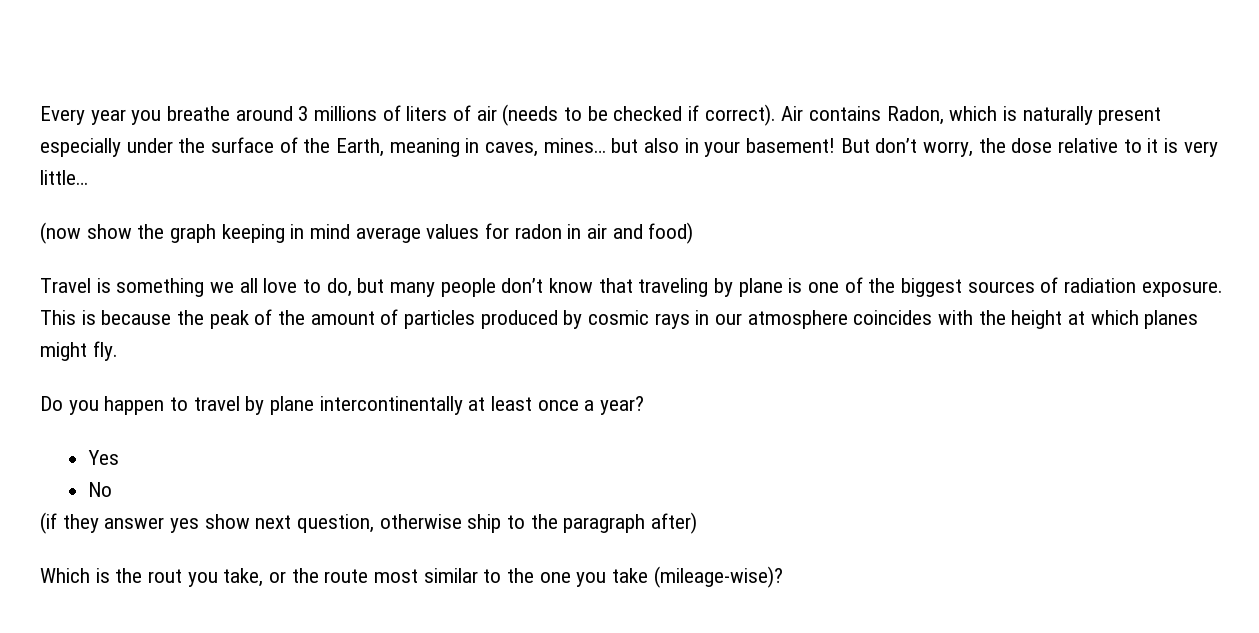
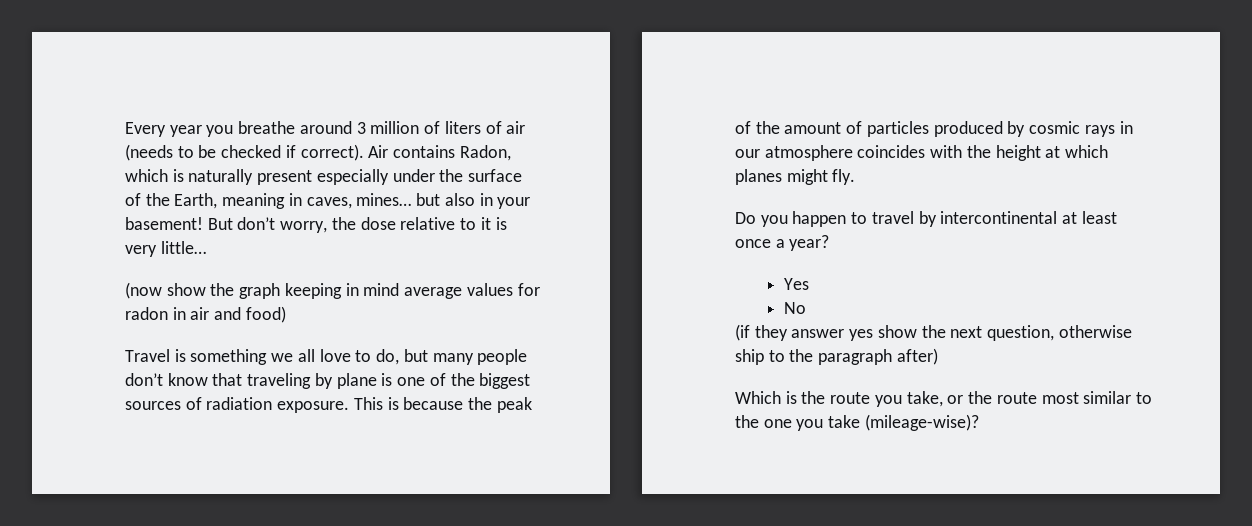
[314,106,378,121] millions -> [370,121,420,134] million
[270,396,463,415] plane intercontinentally -> [940,211,1058,224] intercontinental
(250, 521) none -> [921,325,946,338] the
[148,569,183,583] rout -> [830,392,871,404] route

